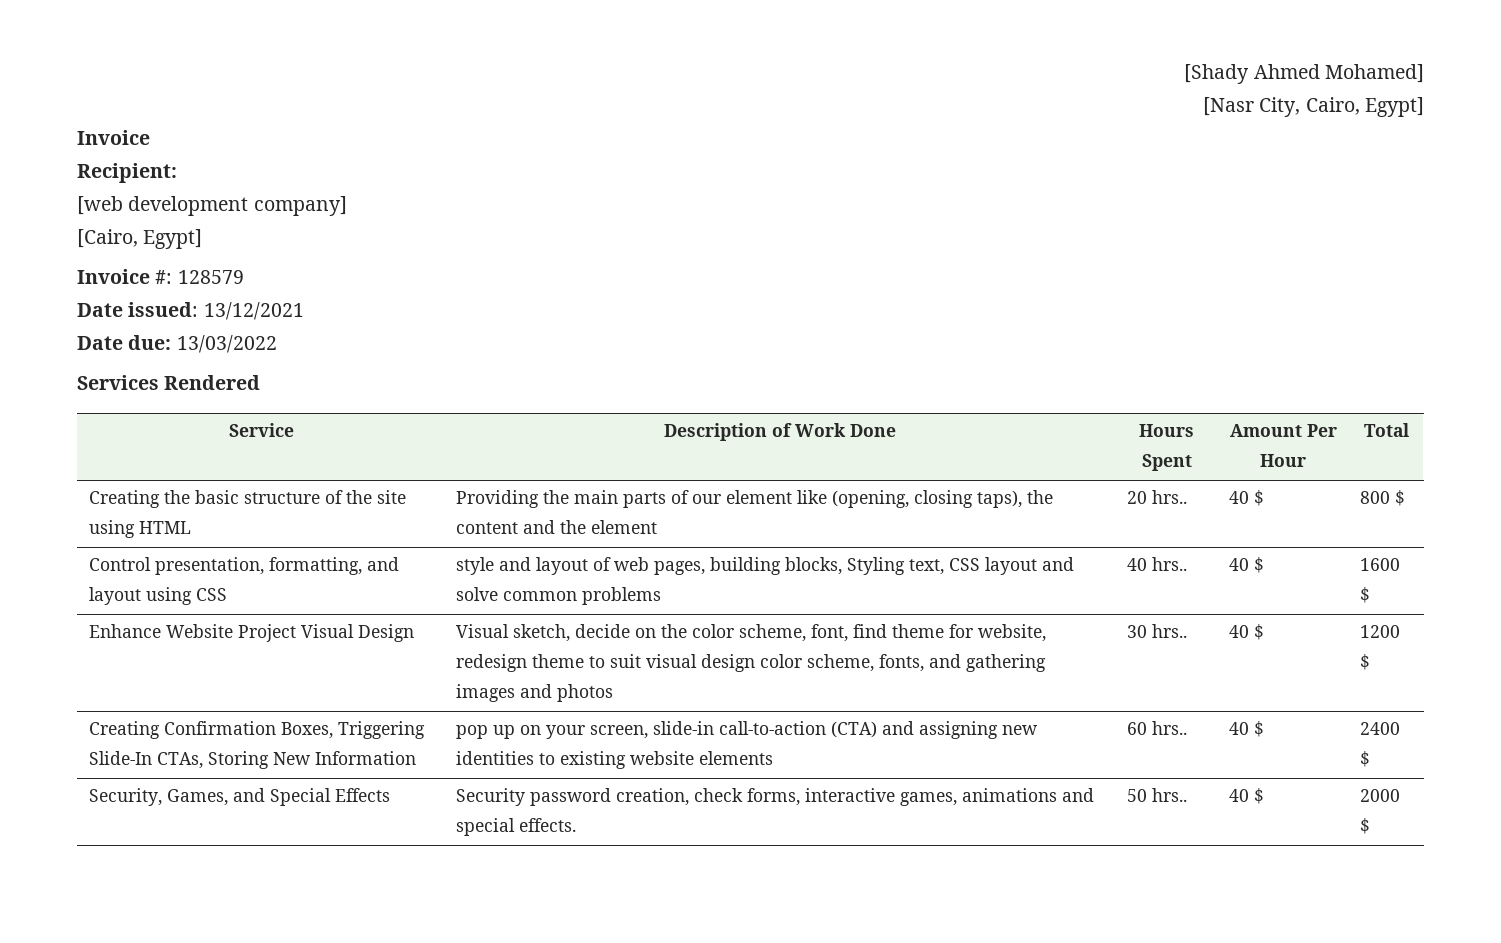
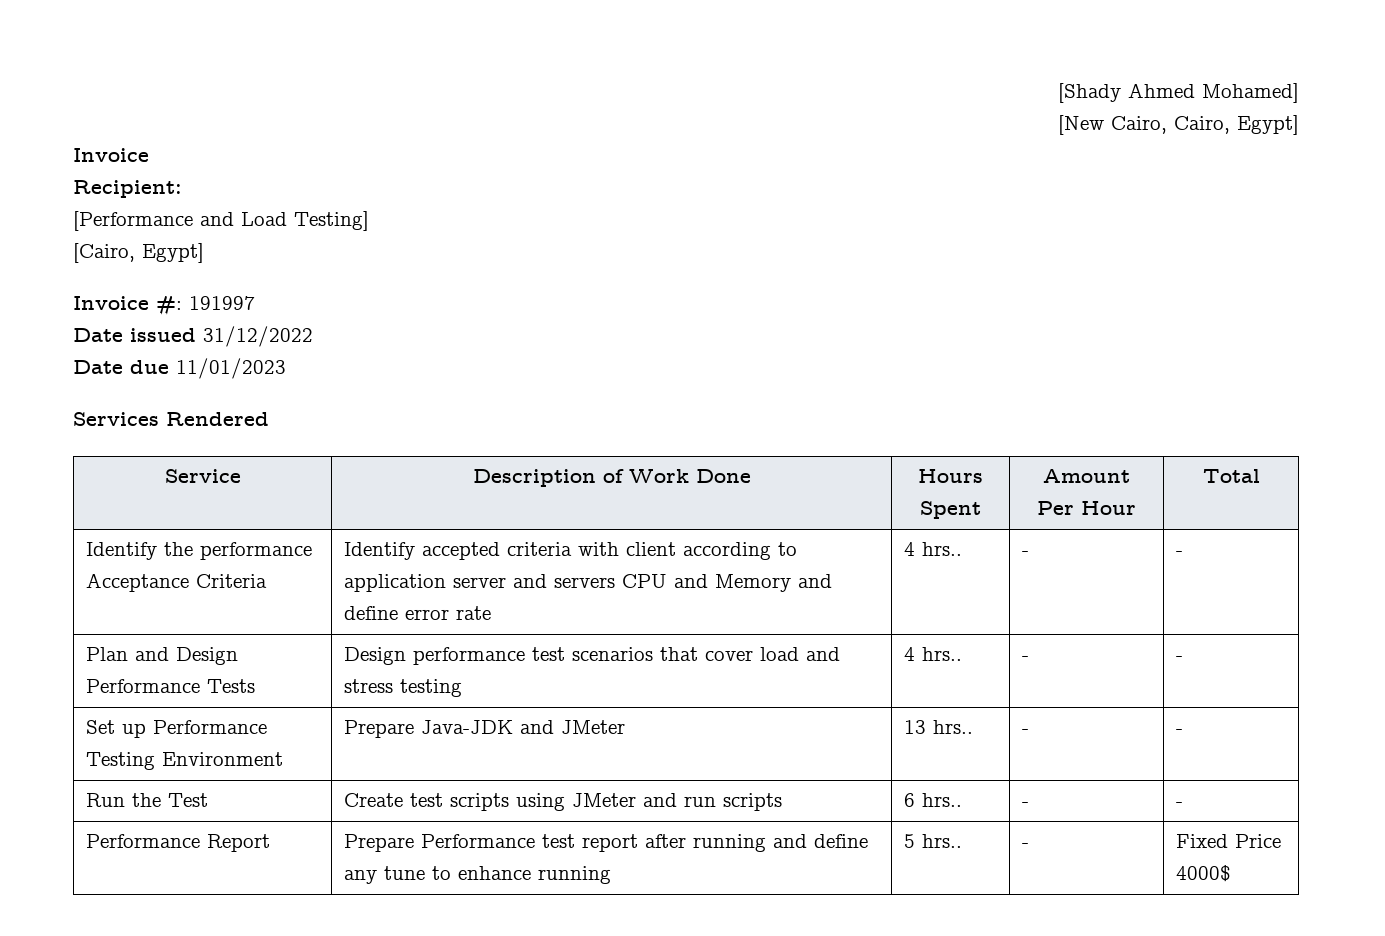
[1203,97,1301,117] [Nasr City, -> [1058,115,1167,135] [New Cairo,
[77,196,347,216] [web development company] -> [73,211,369,231] [Performance and Load Testing]
[177,270,244,284] [77,302,304,320] [77,335,277,353] 128579 // Date issued: 13/12/2021 // Date due: 13/03/2022 -> [189,296,255,310] [73,326,313,347] [73,358,286,379] 191997 // Date issued 31/12/2022 // Date due 11/01/2023
[89,490,407,508] [89,520,192,538] [456,490,1054,508] [456,520,658,534] [1127,490,1188,504] [1229,490,1265,506] [1360,490,1406,506] [89,557,400,575] [89,587,228,605] [456,557,1075,575] [456,587,662,605] [1127,557,1188,571] [1229,557,1265,573] [1360,558,1401,571] [1360,587,1371,603] [89,624,415,642] [456,624,1047,642] [456,654,1047,672] [456,684,614,702] [1127,624,1188,638] [1229,624,1265,640] [1360,625,1401,638] [1360,654,1371,670] [89,721,426,739] [89,751,417,769] [456,721,1039,739] [456,751,774,769] [1127,721,1188,735] [1229,721,1265,737] [1360,722,1401,735] [1360,751,1371,767] [89,788,391,806] [456,788,1095,806] [456,818,577,836] [1127,788,1188,802] [1229,788,1265,804] [1360,789,1401,802] [1360,818,1371,834] Creating the basic structure of the site using HTML | Providing the main parts of our element like (opening, closing taps), the content and the element | 20 hrs.. | 40 $ | 800 $ // Control presentation, formatting, and layout using CSS | style and layout of web pages, building blocks, Styling text, CSS layout and solve common problems | 40 hrs.. | 40 $ | 1600 $ // Enhance Website Project Visual Design | Visual sketch, decide on the color scheme, font, find theme for website, redesign theme to suit visual design color scheme, fonts, and gathering images and photos | 30 hrs.. | 40 $ | 1200 $ // Creating Confirmation Boxes, Triggering Slide-In CTAs, Storing New Information | pop up on your screen, slide-in call-to-action (CTA) and assigning new identities to existing website elements | 60 hrs.. | 40 $ | 2400 $ // Security, Games, and Special Effects | Security password creation, check forms, interactive games, animations and special effects. | 50 hrs.. | 40 $ | 2000 $ -> [85,542,312,560] [85,573,267,592] [343,542,797,560] [343,574,832,592] [343,606,491,620] [903,542,962,556] [1021,551,1029,556] [1175,551,1183,556] [85,647,238,665] [85,679,255,693] [343,647,840,665] [343,679,462,697] [903,647,962,661] [1021,656,1029,661] [1175,656,1183,661] [85,720,267,738] [85,752,283,770] [343,720,625,738] [903,720,973,734] [1021,729,1029,734] [1175,729,1183,734] [85,793,208,807] [343,793,782,811] [903,793,962,807] [1021,802,1029,807] [1175,802,1183,807] [85,834,270,852] [343,834,868,852] [343,866,611,884] [903,834,962,848] [1021,843,1029,848] [1175,834,1281,848] [1175,865,1231,882] Identify the performance Acceptance Criteria | Identify accepted criteria with client according to application server and servers CPU and Memory and define error rate | 4 hrs.. | - | - // Plan and Design Performance Tests | Design performance test scenarios that cover load and stress testing | 4 hrs.. | - | - // Set up Performance Testing Environment | Prepare Java-JDK and JMeter | 13 hrs.. | - | - // Run the Test | Create test scripts using JMeter and run scripts | 6 hrs.. | - | - // Performance Report | Prepare Performance test report after running and define any tune to enhance running | 5 hrs.. | - | Fixed Price 4000$

